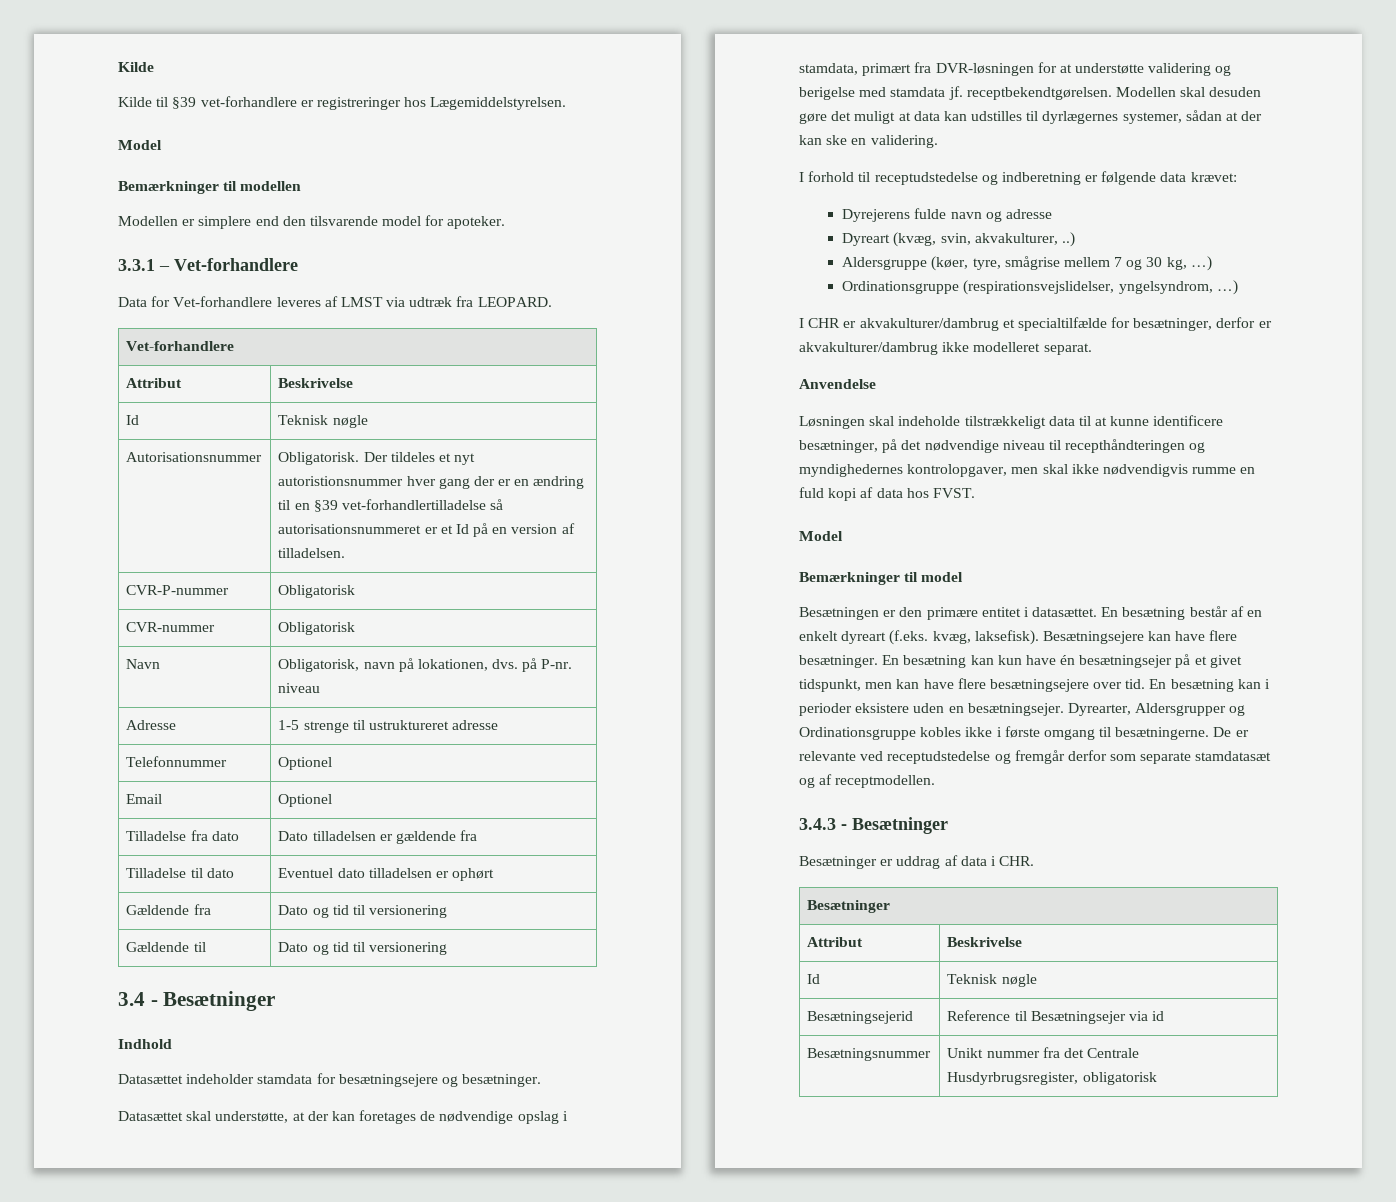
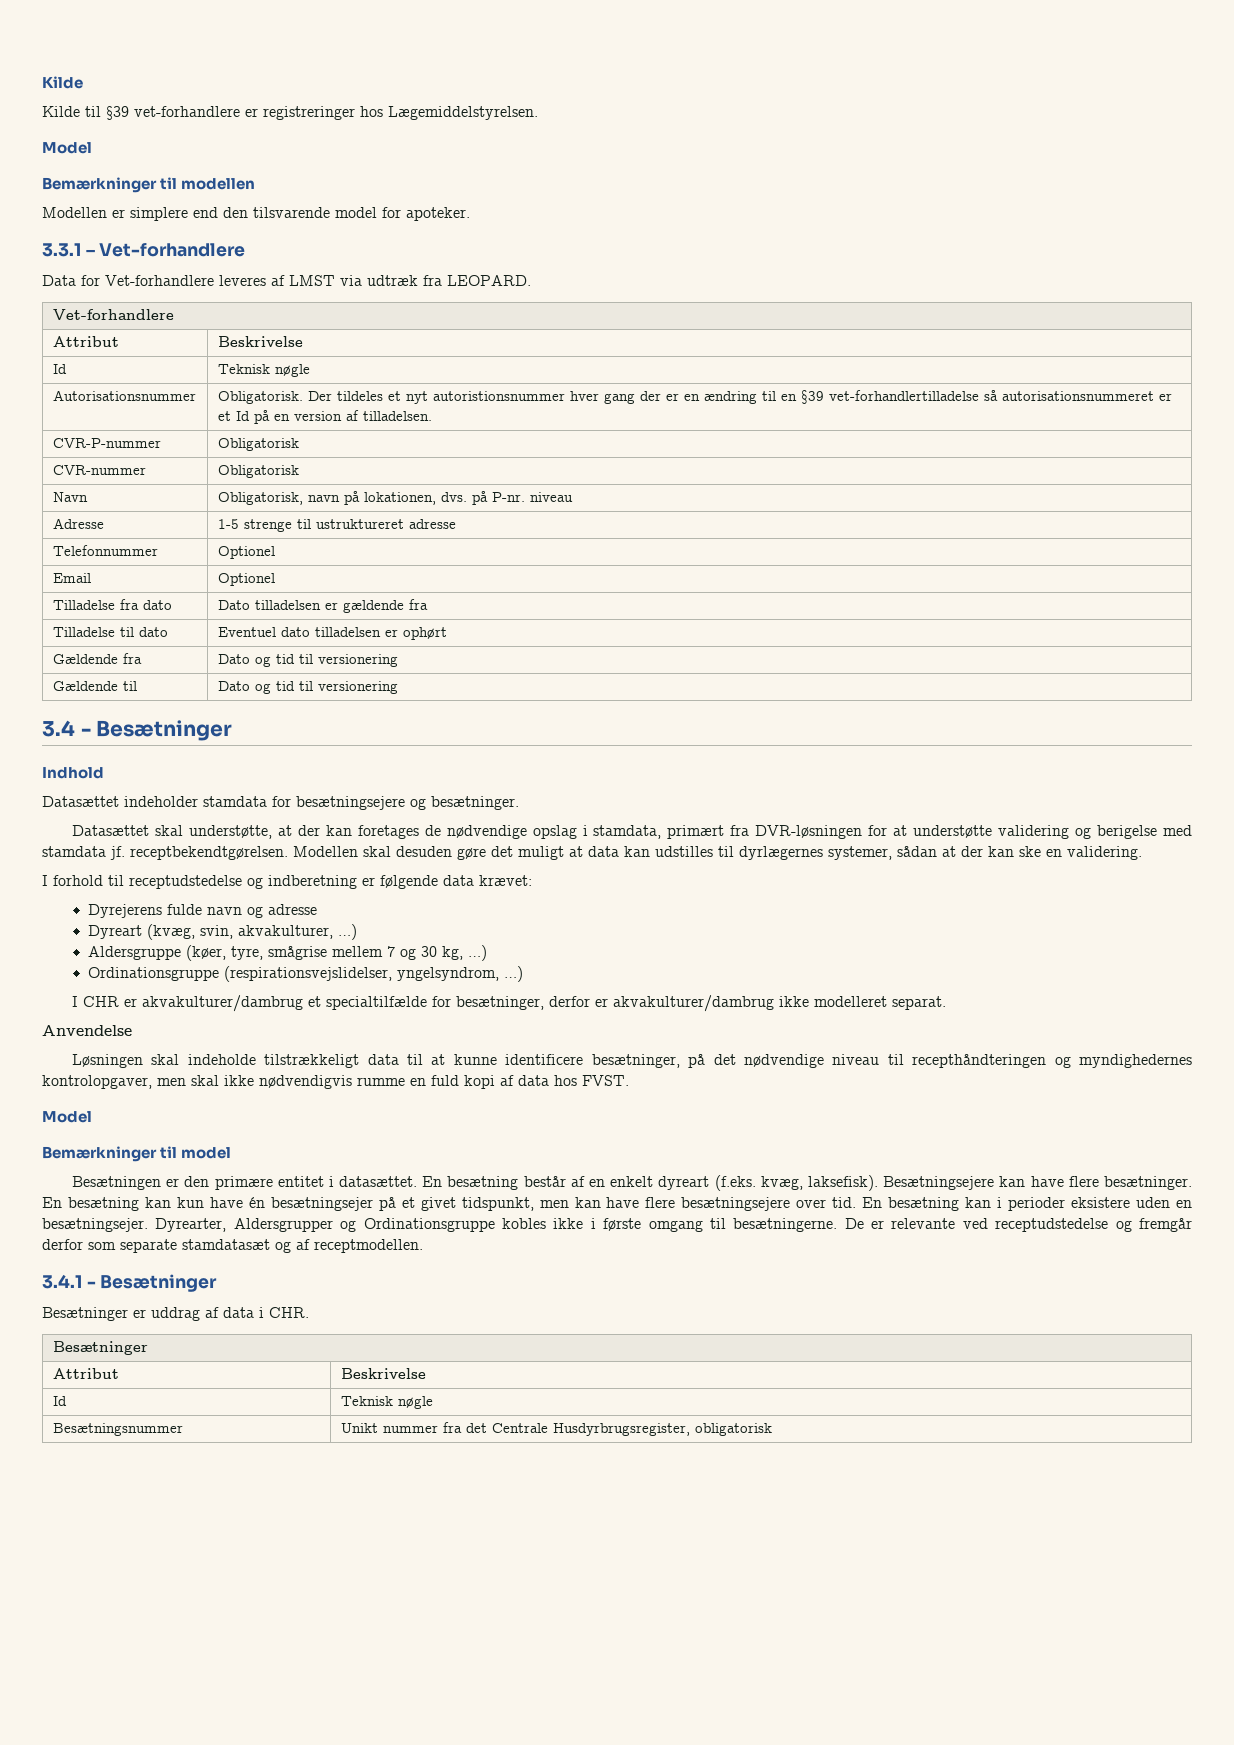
[1061,232,1075,247] ..) -> [338,924,358,940] …)
[799,818,836,830] 3.4.3 -> [42,1274,82,1289] 3.4.1
[807,1011,914,1024] [947,1010,1165,1024] // Besætningsejerid | Reference til Besætningsejer via id -> (433, 1402) none

